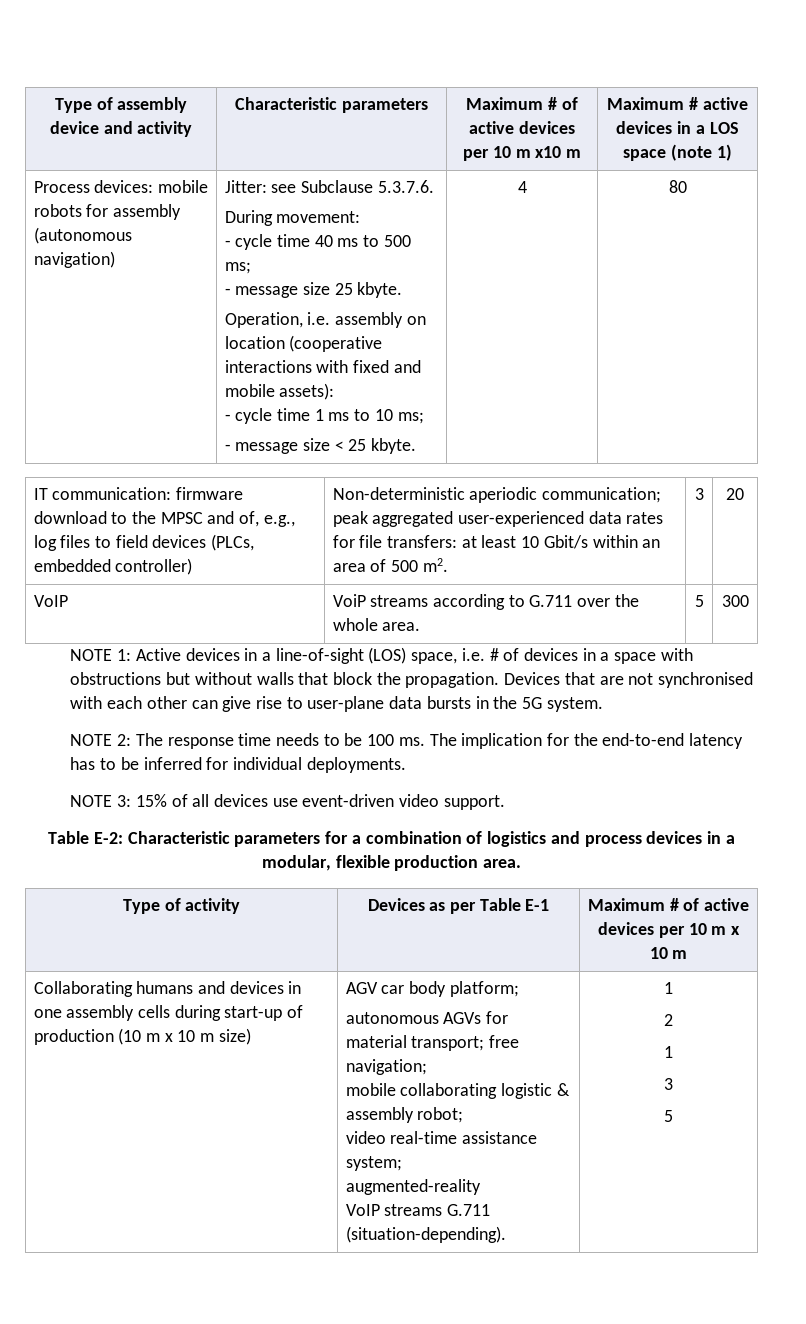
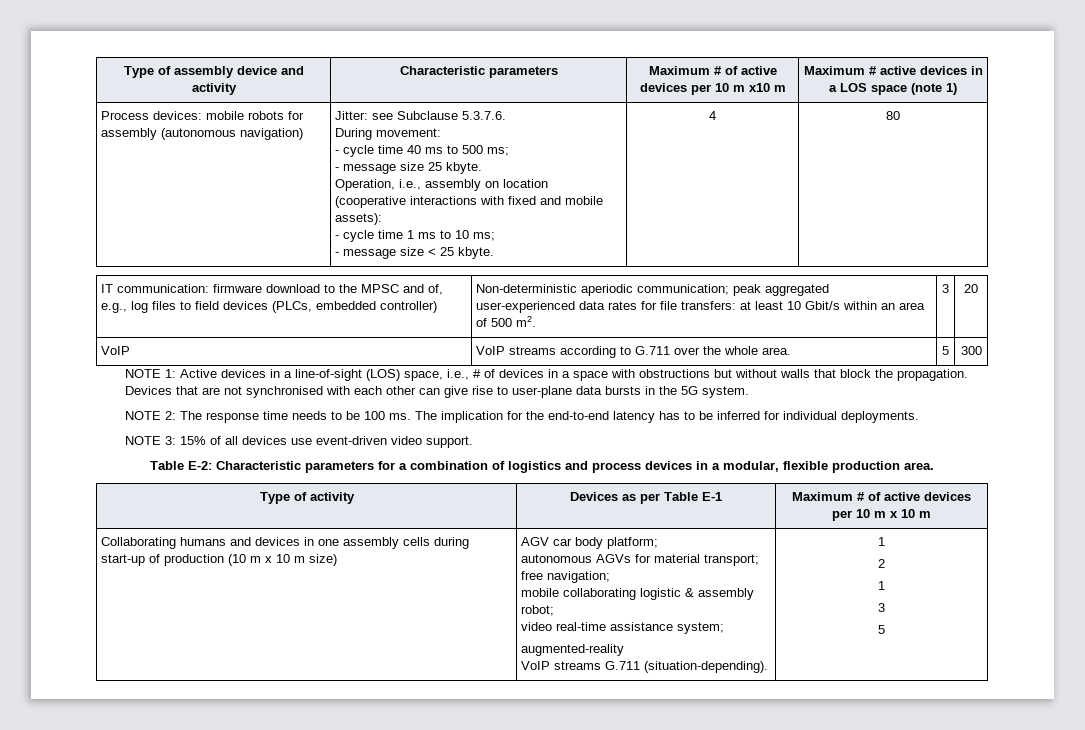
[307,312,331,325] i.e. -> [399,179,422,190] i.e.,
[332,594,366,607] VoiP -> [476,346,506,355] VoIP
[461,648,485,661] i.e. -> [446,369,469,380] i.e.,

